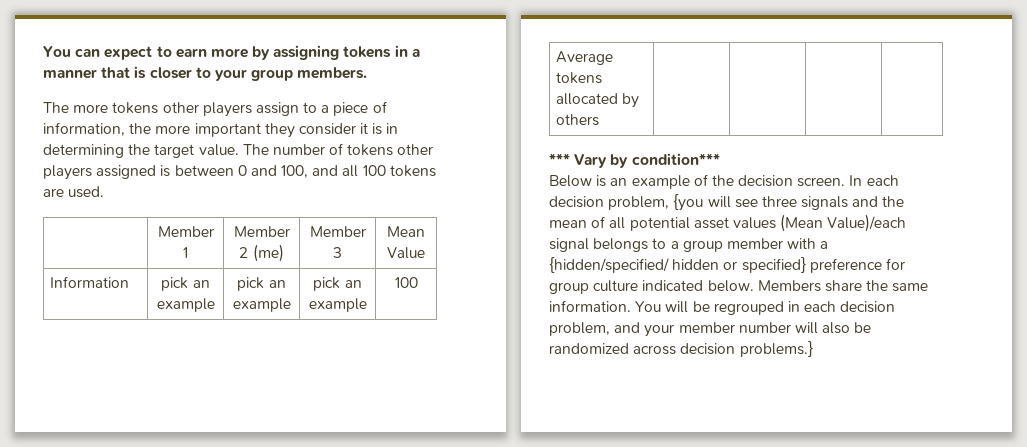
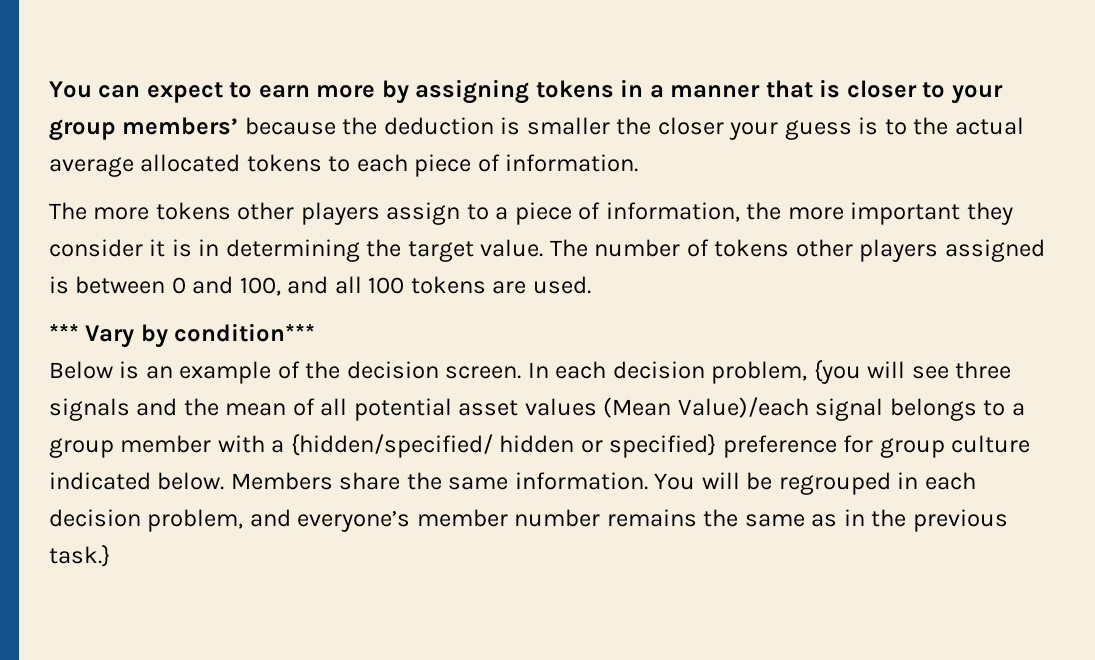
[297,67,368,79] members. -> [122,117,1024,140] [49,154,639,177] members’ because the deduction is smaller the closer your guess is to the actual average allocated tokens to each piece of information.
[157,226,214,237] [182,247,188,258] [233,226,290,237] [239,244,284,262] [309,226,366,237] [333,247,342,258] [387,226,425,237] [387,247,425,259] [49,276,129,288] [161,277,210,291] [156,298,215,312] [237,277,286,291] [232,298,291,312] [313,277,362,291] [308,298,367,312] [394,277,418,288] [555,51,613,65] [555,72,602,84] [555,93,639,108] [555,114,599,126] // | Member 1 | Member 2 (me) | Member 3 | Mean Value // Information | pick an example | pick an example | pick an example | 100 // Average tokens allocated by others | | | | -> (591, 285) none
[644,324,675,337] your -> [297,510,411,532] everyone’s
[794,322,872,334] [549,341,813,357] will also be randomized across decision problems.} -> [606,509,1008,532] [49,545,110,567] remains the same as in the previous task.}

